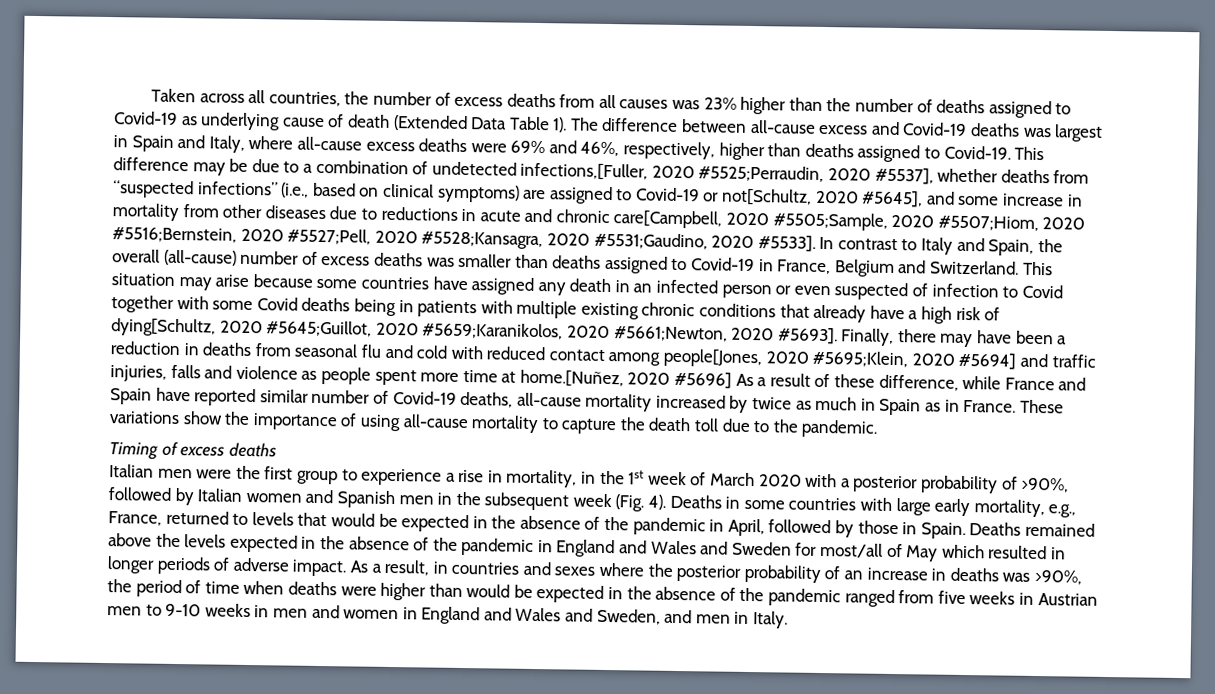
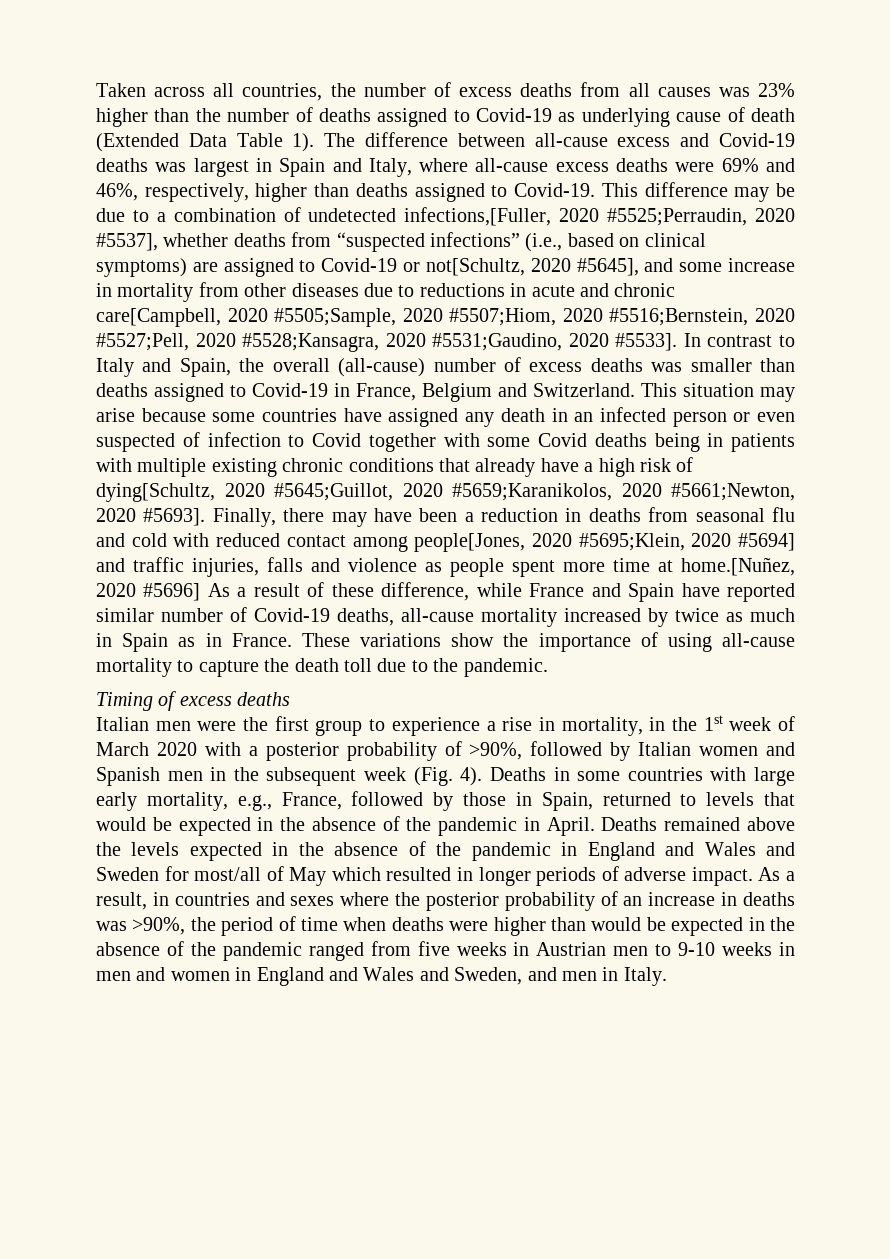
(162, 518) none -> [351,791,593,811] followed by those in Spain,
[727,518,966,540] April, followed by those in Spain. -> [546,817,595,836] April.

